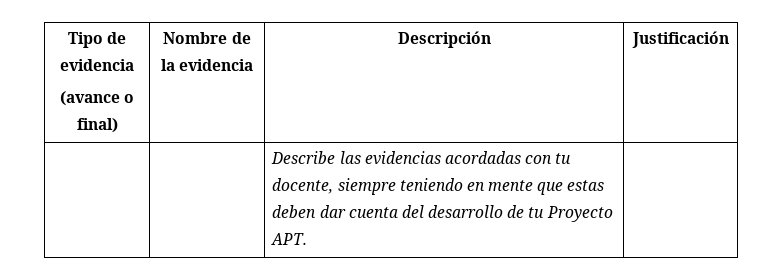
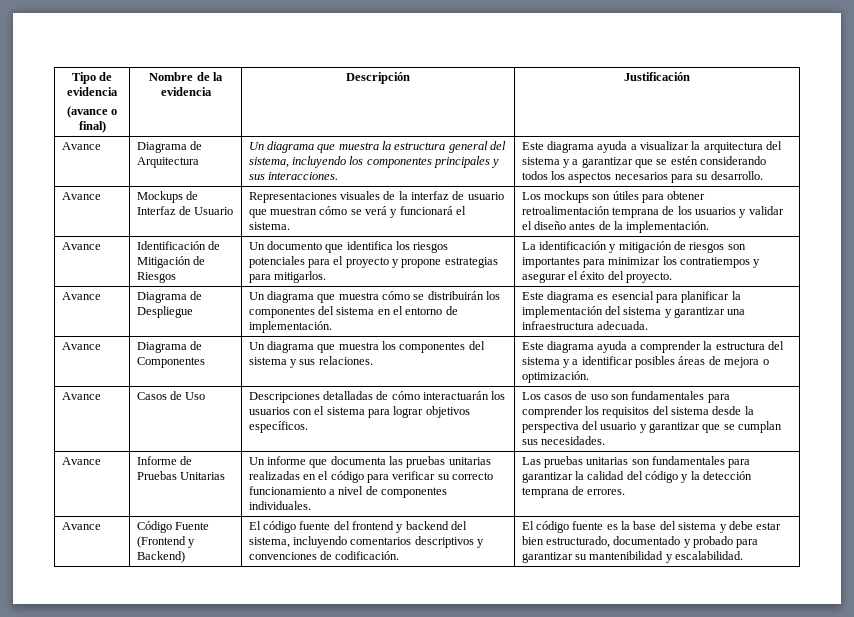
[271,151,572,165] [272,178,605,195] [272,205,613,222] [271,233,308,245] | | Describe las evidencias acordadas con tu docente, siempre teniendo en mente que estas deben dar cuenta del desarrollo de tu Proyecto APT. | -> [61,142,101,150] [136,141,202,153] [136,157,199,168] [248,141,507,153] [248,156,500,168] [248,172,338,180] [521,141,783,153] [521,156,767,168] [521,171,763,183] [61,192,101,200] [136,191,198,203] [136,206,234,215] [248,191,504,203] [248,206,467,218] [248,222,290,230] [521,191,706,203] [521,206,784,218] [521,221,710,233] [61,242,101,250] [136,241,220,250] [136,256,205,268] [136,272,176,283] [248,241,449,253] [248,256,498,268] [248,271,326,283] [521,241,746,253] [521,256,761,268] [521,271,673,283] [61,292,101,300] [136,291,202,303] [136,306,193,318] [248,291,501,303] [248,306,458,318] [248,321,332,333] [521,291,741,303] [521,306,746,318] [521,321,648,330] [61,342,101,350] [136,341,202,353] [136,357,205,368] [248,341,485,353] [248,356,373,368] [521,341,785,353] [521,356,769,368] [521,371,589,383] [61,392,101,400] [136,391,206,400] [248,391,506,403] [248,406,470,418] [248,421,308,433] [521,391,730,403] [521,406,754,418] [521,421,783,433] [521,436,605,445] [61,457,101,465] [136,456,192,465] [136,471,225,480] [248,456,491,468] [248,471,494,483] [248,486,448,498] [248,501,311,510] [521,456,751,468] [521,471,753,483] [521,486,626,498] [61,522,101,530] [136,521,209,533] [136,536,195,548] [136,551,185,563] [248,521,468,533] [248,536,485,548] [248,551,400,560] [521,521,782,533] [521,536,759,548] [521,551,744,563] Avance | Diagrama de Arquitectura | Un diagrama que muestra la estructura general del sistema, incluyendo los componentes principales y sus interacciones. | Este diagrama ayuda a visualizar la arquitectura del sistema y a garantizar que se estén considerando todos los aspectos necesarios para su desarrollo. // Avance | Mockups de Interfaz de Usuario | Representaciones visuales de la interfaz de usuario que muestran cómo se verá y funcionará el sistema. | Los mockups son útiles para obtener retroalimentación temprana de los usuarios y validar el diseño antes de la implementación. // Avance | Identificación de Mitigación de Riesgos | Un documento que identifica los riesgos potenciales para el proyecto y propone estrategias para mitigarlos. | La identificación y mitigación de riesgos son importantes para minimizar los contratiempos y asegurar el éxito del proyecto. // Avance | Diagrama de Despliegue | Un diagrama que muestra cómo se distribuirán los componentes del sistema en el entorno de implementación. | Este diagrama es esencial para planificar la implementación del sistema y garantizar una infraestructura adecuada. // Avance | Diagrama de Componentes | Un diagrama que muestra los componentes del sistema y sus relaciones. | Este diagrama ayuda a comprender la estructura del sistema y a identificar posibles áreas de mejora o optimización. // Avance | Casos de Uso | Descripciones detalladas de cómo interactuarán los usuarios con el sistema para lograr objetivos específicos. | Los casos de uso son fundamentales para comprender los requisitos del sistema desde la perspectiva del usuario y garantizar que se cumplan sus necesidades. // Avance | Informe de Pruebas Unitarias | Un informe que documenta las pruebas unitarias realizadas en el código para verificar su correcto funcionamiento a nivel de componentes individuales. | Las pruebas unitarias son fundamentales para garantizar la calidad del código y la detección temprana de errores. // Avance | Código Fuente (Frontend y Backend) | El código fuente del frontend y backend del sistema, incluyendo comentarios descriptivos y convenciones de codificación. | El código fuente es la base del sistema y debe estar bien estructurado, documentado y probado para garantizar su mantenibilidad y escalabilidad.

